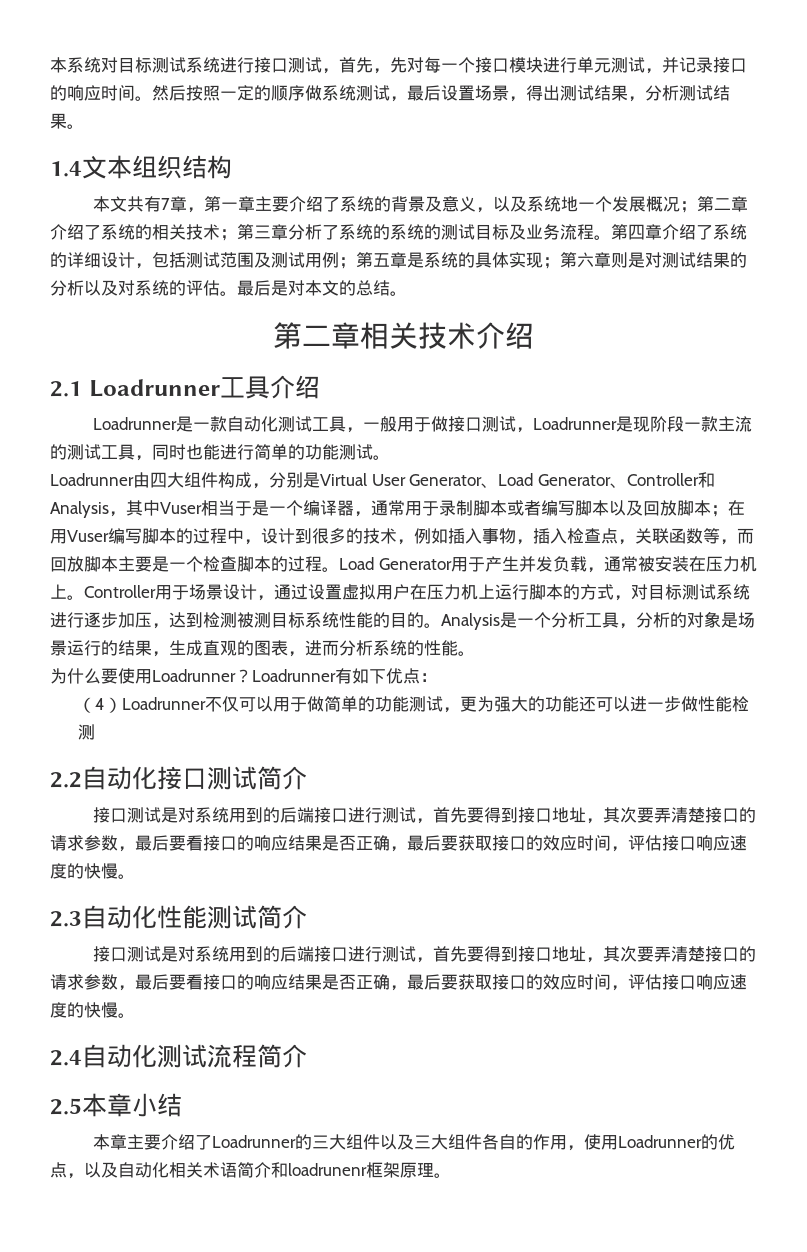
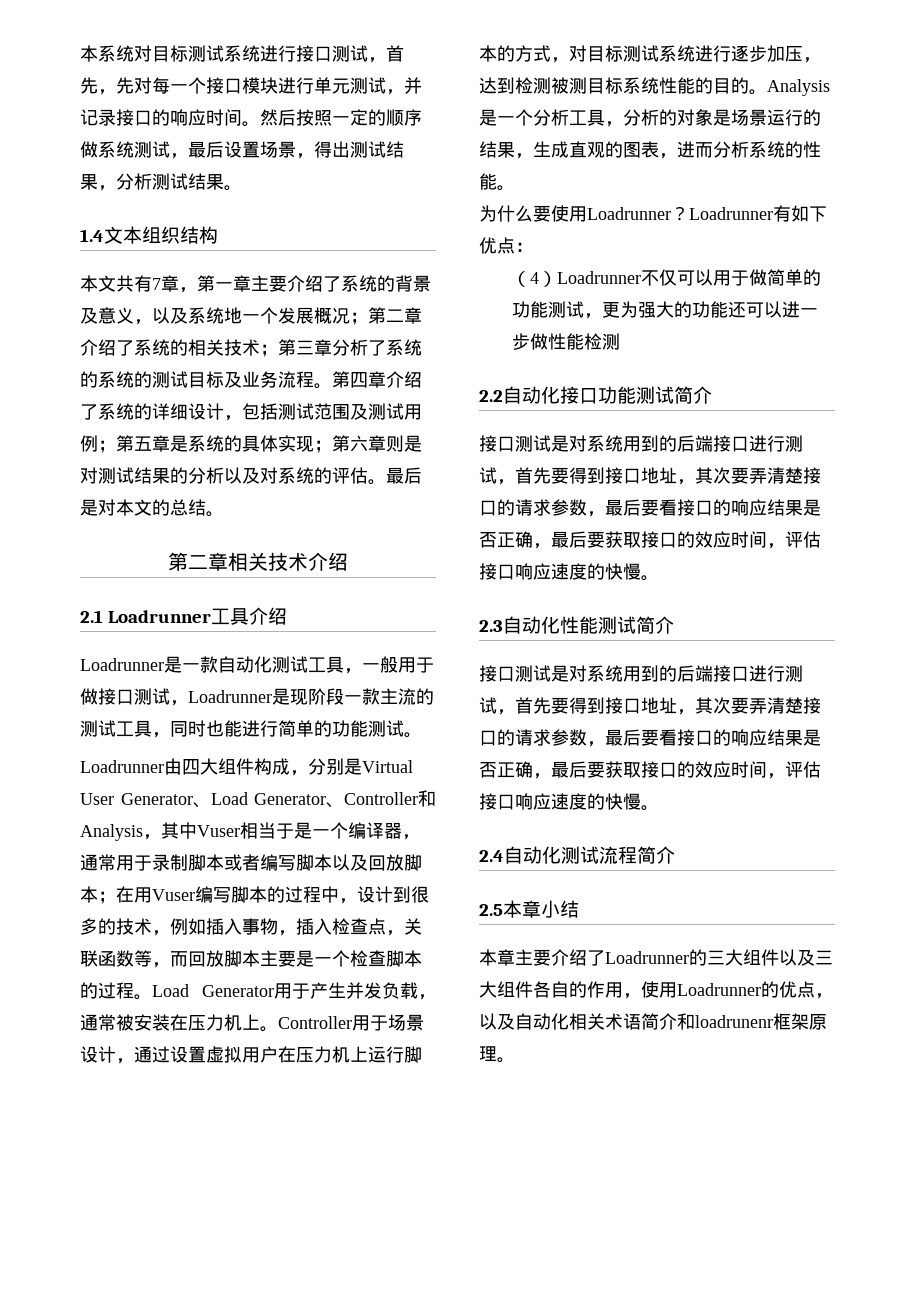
(207, 778) none -> [598,386,636,404] 功能

